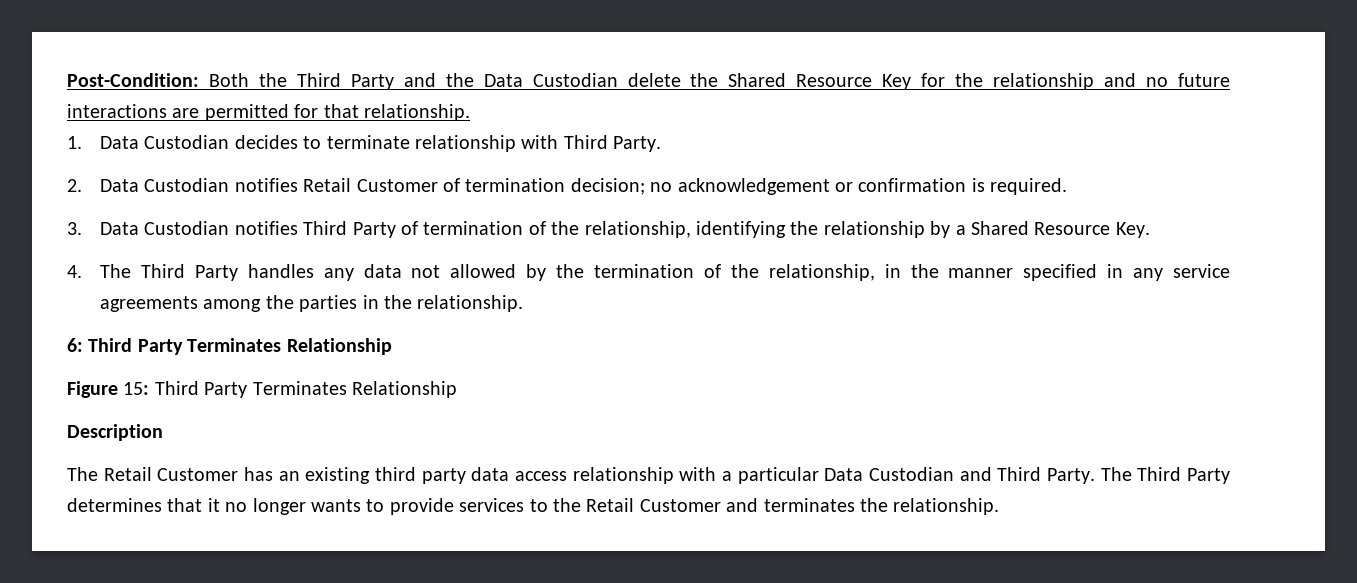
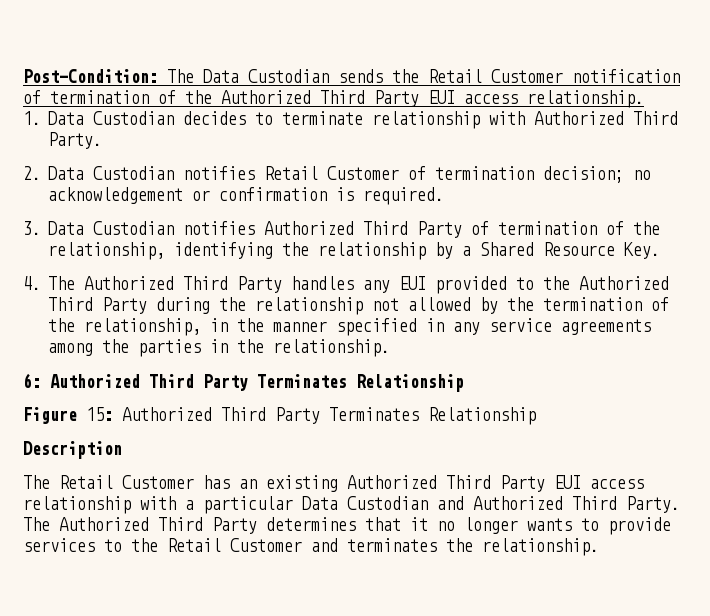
[208,73,1231,90] [67,104,359,121] Both the Third Party and the Data Custodian delete the Shared Resource Key for the relationship and no future interactions are permitted for that -> [167,69,680,83] [23,90,518,107] The Data Custodian sends the Retail Customer notification of termination of the Authorized Third Party EUI access
(559, 142) none -> [534,111,624,125] Authorized
(298, 228) none -> [264,221,354,235] Authorized
(132, 271) none -> [84,276,174,290] Authorized
[363,264,402,278] data -> [399,276,669,294] [48,297,363,315] EUI provided to the Authorized Third Party during the relationship
(83, 345) none -> [50,374,140,388] Authorized
(150, 388) none -> [122,407,212,421] Authorized
[374,467,510,484] third party data -> [347,475,581,492] Authorized Third Party EUI
(992, 474) none -> [473,496,563,510] Authorized
(1132, 474) none -> [59,517,149,531] Authorized

